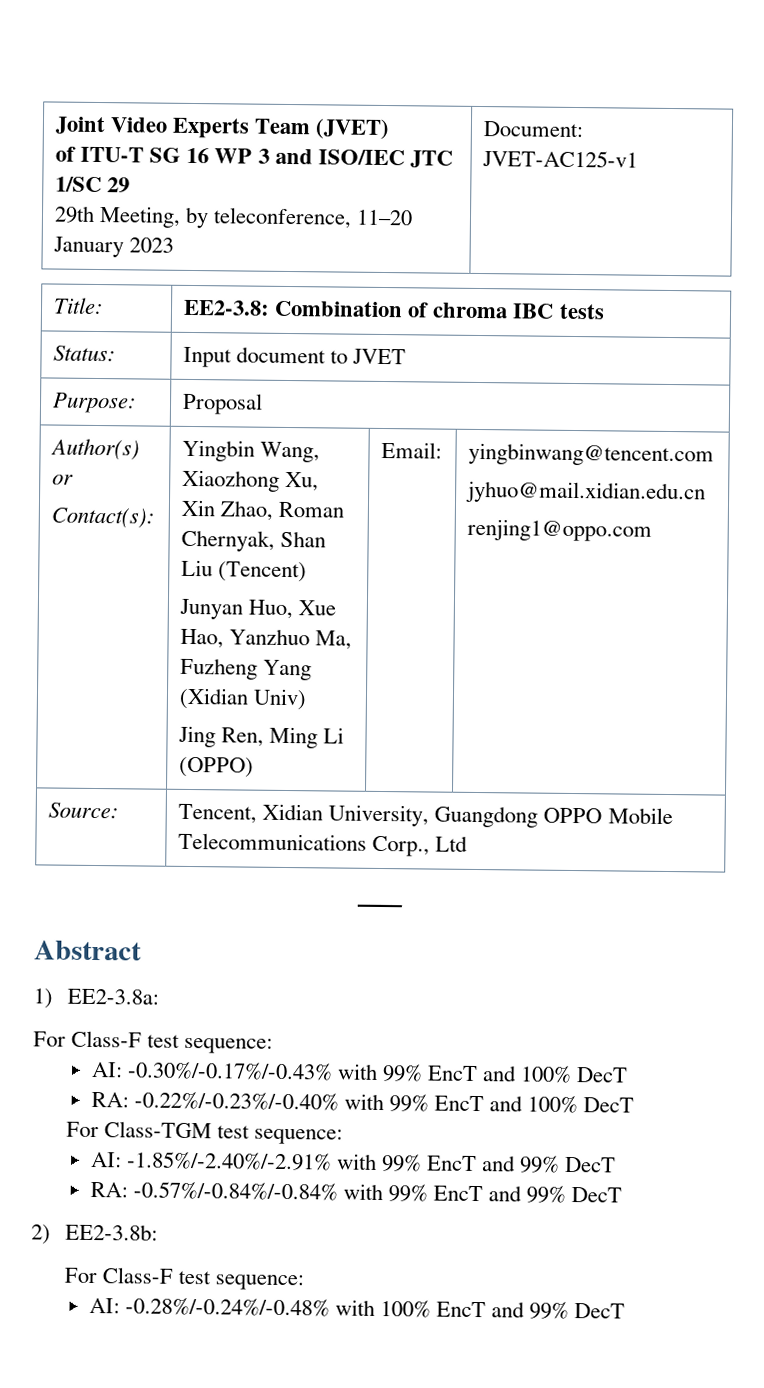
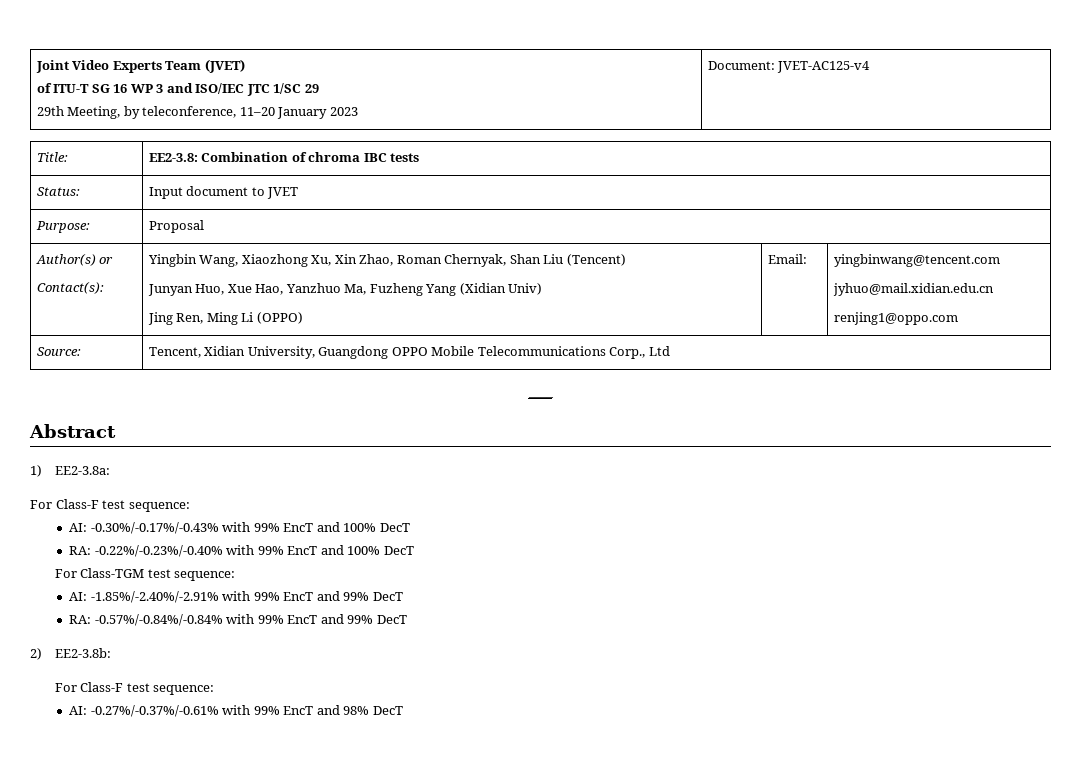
[482,150,639,168] JVET-AC125-v1 -> [777,61,871,73] JVET-AC125-v4
[124,1297,570,1319] -0.28%/-0.24%/-0.48% with 100% EncT and 99% -> [90,705,370,717] -0.27%/-0.37%/-0.61% with 99% EncT and 98%

